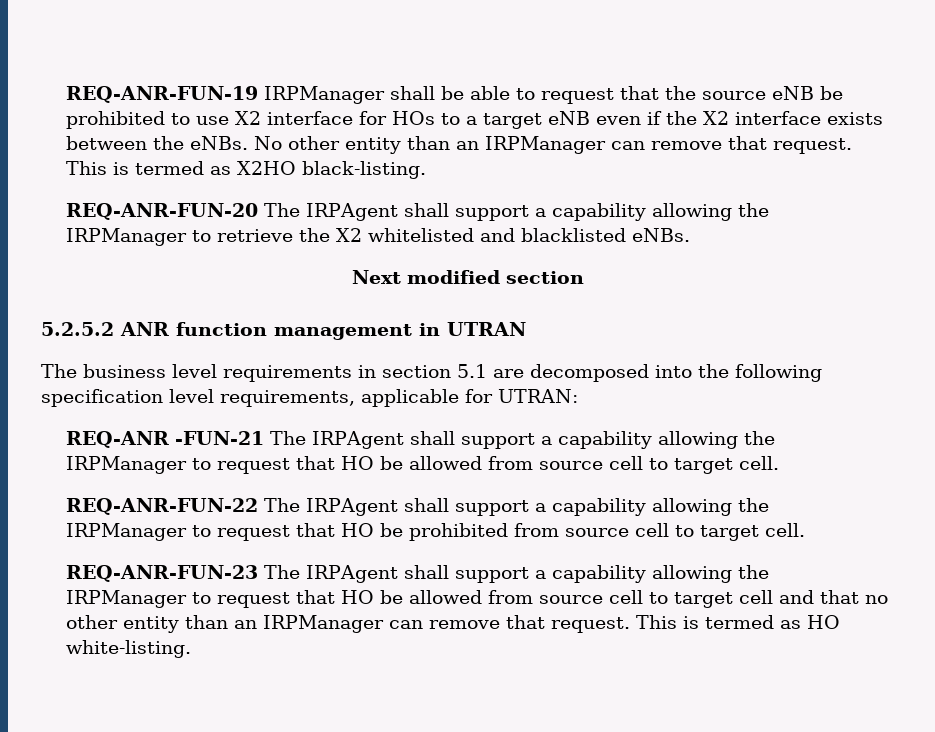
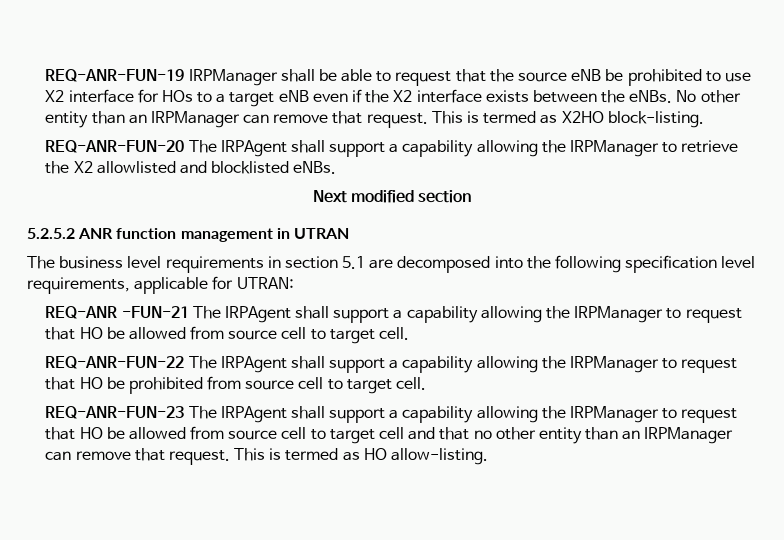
[301,161,426,179] black-listing. -> [607,111,704,128] block-listing.
[367,228,626,242] whitelisted and blacklisted -> [96,161,290,174] allowlisted and blocklisted
[65,640,191,658] white-listing. -> [391,448,489,465] allow-listing.

